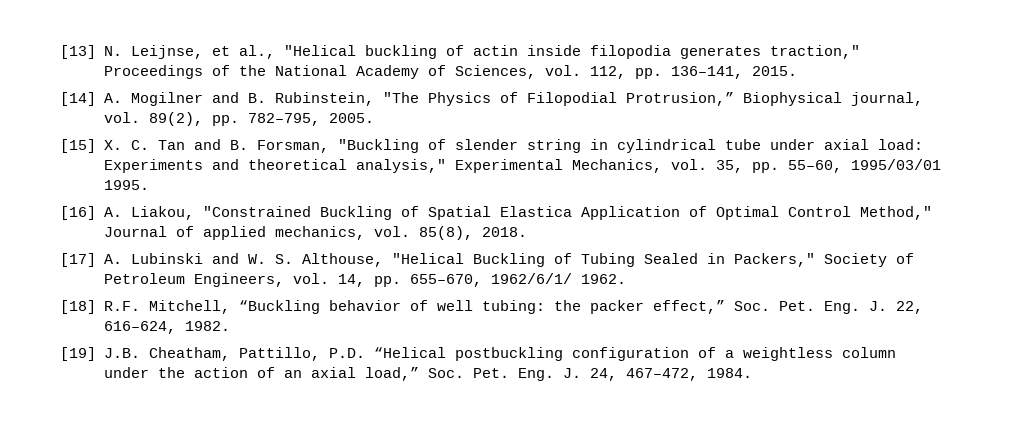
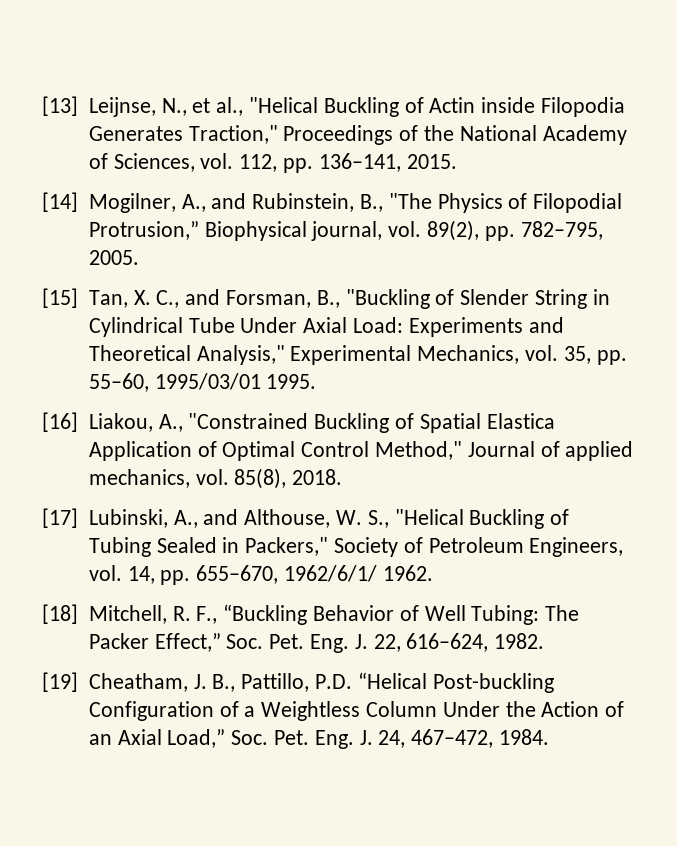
[103,45,203,59] N. Leijnse, -> [88,97,187,117] Leijnse, N.,
[364,45,860,59] buckling of actin inside filopodia generates traction," -> [323,97,625,117] [88,125,278,144] Buckling of Actin inside Filopodia Generates Traction,"
[103,92,374,106] A. Mogilner and B. Rubinstein, -> [88,193,383,213] Mogilner, A., and Rubinstein, B.,
[103,139,923,153] [103,159,446,173] X. C. Tan and B. Forsman, "Buckling of slender string in cylindrical tube under axial load: Experiments and theoretical analysis," -> [88,289,610,309] [88,317,564,337] [88,345,285,365] Tan, X. C., and Forsman, B., "Buckling of Slender String in Cylindrical Tube Under Axial Load: Experiments and Theoretical Analysis,"
[103,206,194,220] A. Liakou, -> [88,413,183,432] Liakou, A.,
[103,253,383,267] A. Lubinski and W. S. Althouse, -> [88,509,389,528] Lubinski, A., and Althouse, W. S.,
[103,300,725,314] R.F. Mitchell, “Buckling behavior of well tubing: the packer effect,” -> [88,604,580,625] [88,633,221,652] Mitchell, R. F., “Buckling Behavior of Well Tubing: The Packer Effect,”
[103,347,896,361] [103,367,419,381] J.B. Cheatham, Pattillo, P.D. “Helical postbuckling configuration of a weightless column under the action of an axial load,” -> [88,672,554,693] [88,701,625,721] [88,729,226,748] Cheatham, J. B., Pattillo, P.D. “Helical Post-buckling Configuration of a Weightless Column Under the Action of an Axial Load,”

